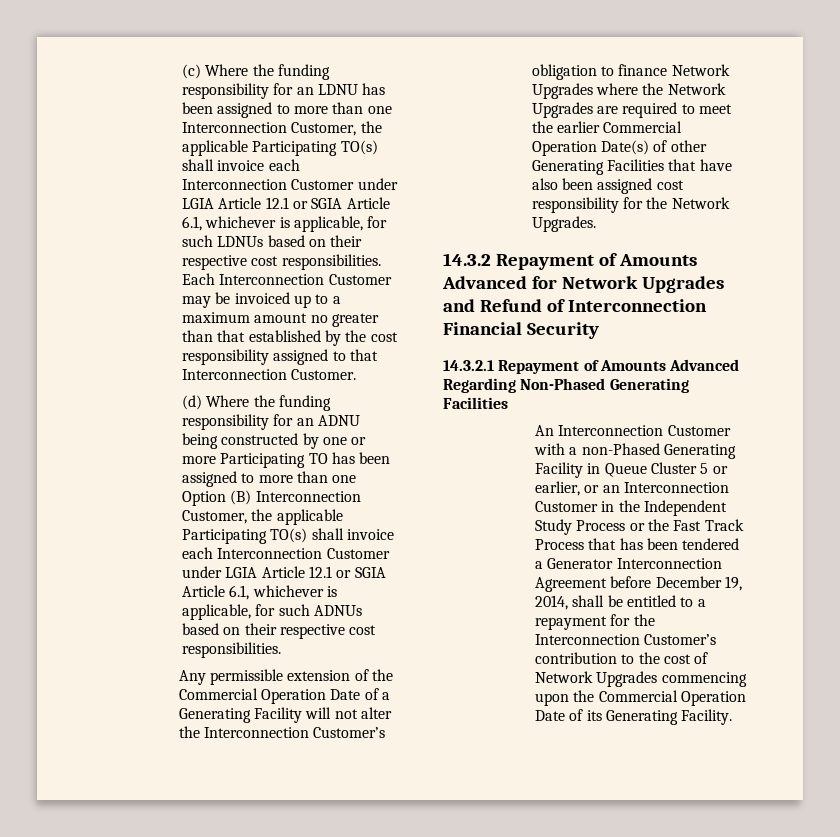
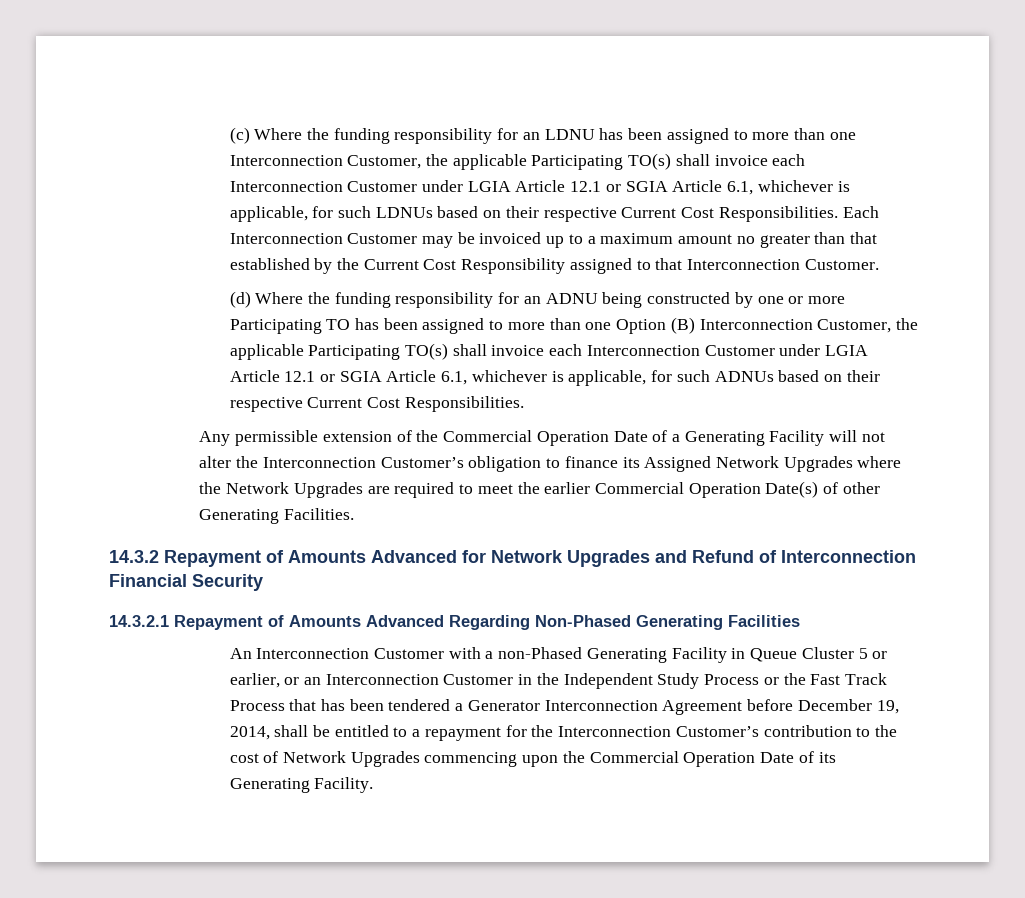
[251,254,381,270] cost responsibilities. -> [621,206,838,222] Current Cost Responsibilities.
[370,332,398,342] [182,349,270,365] cost responsibility -> [363,258,566,274] Current Cost Responsibility
[349,625,377,635] [182,642,282,658] cost responsibilities. -> [307,396,524,412] Current Cost Responsibilities.
(668, 70) none -> [622,456,712,472] its Assigned
[607,159,732,171] [531,178,684,194] [531,197,730,213] [531,216,596,232] Facilities that have also been assigned cost responsibility for the Network Upgrades. -> [284,508,355,520] Facilities.

